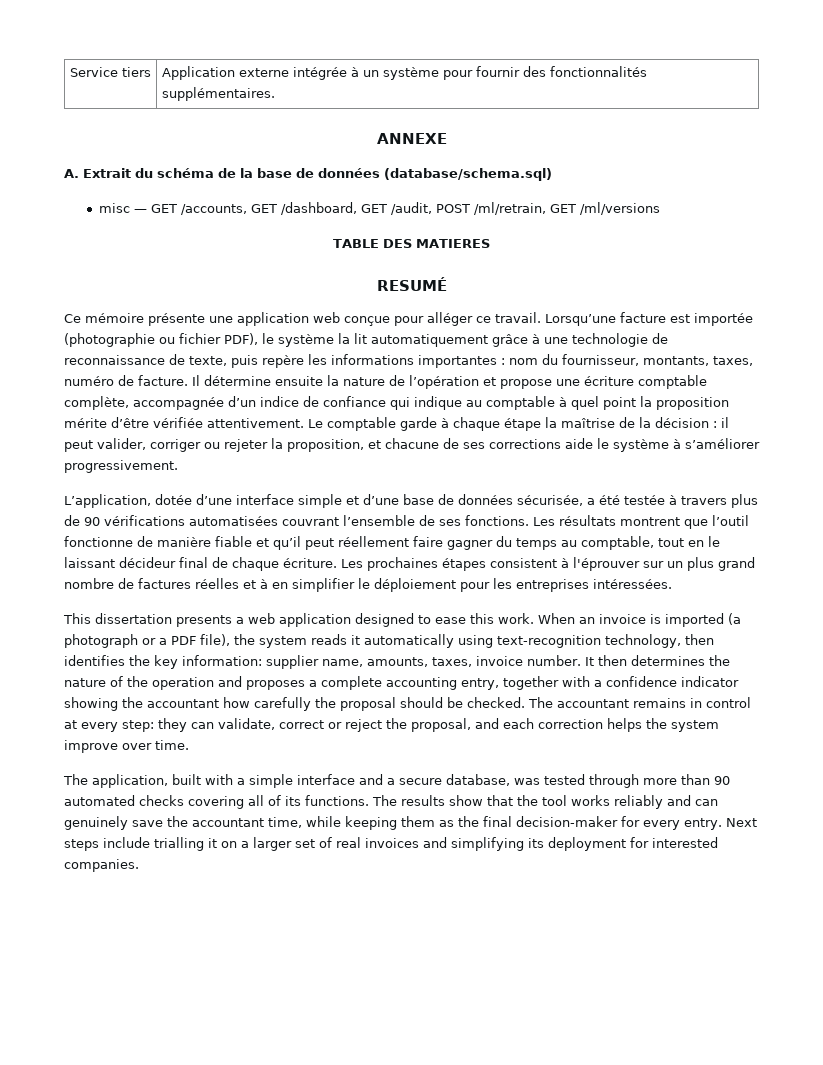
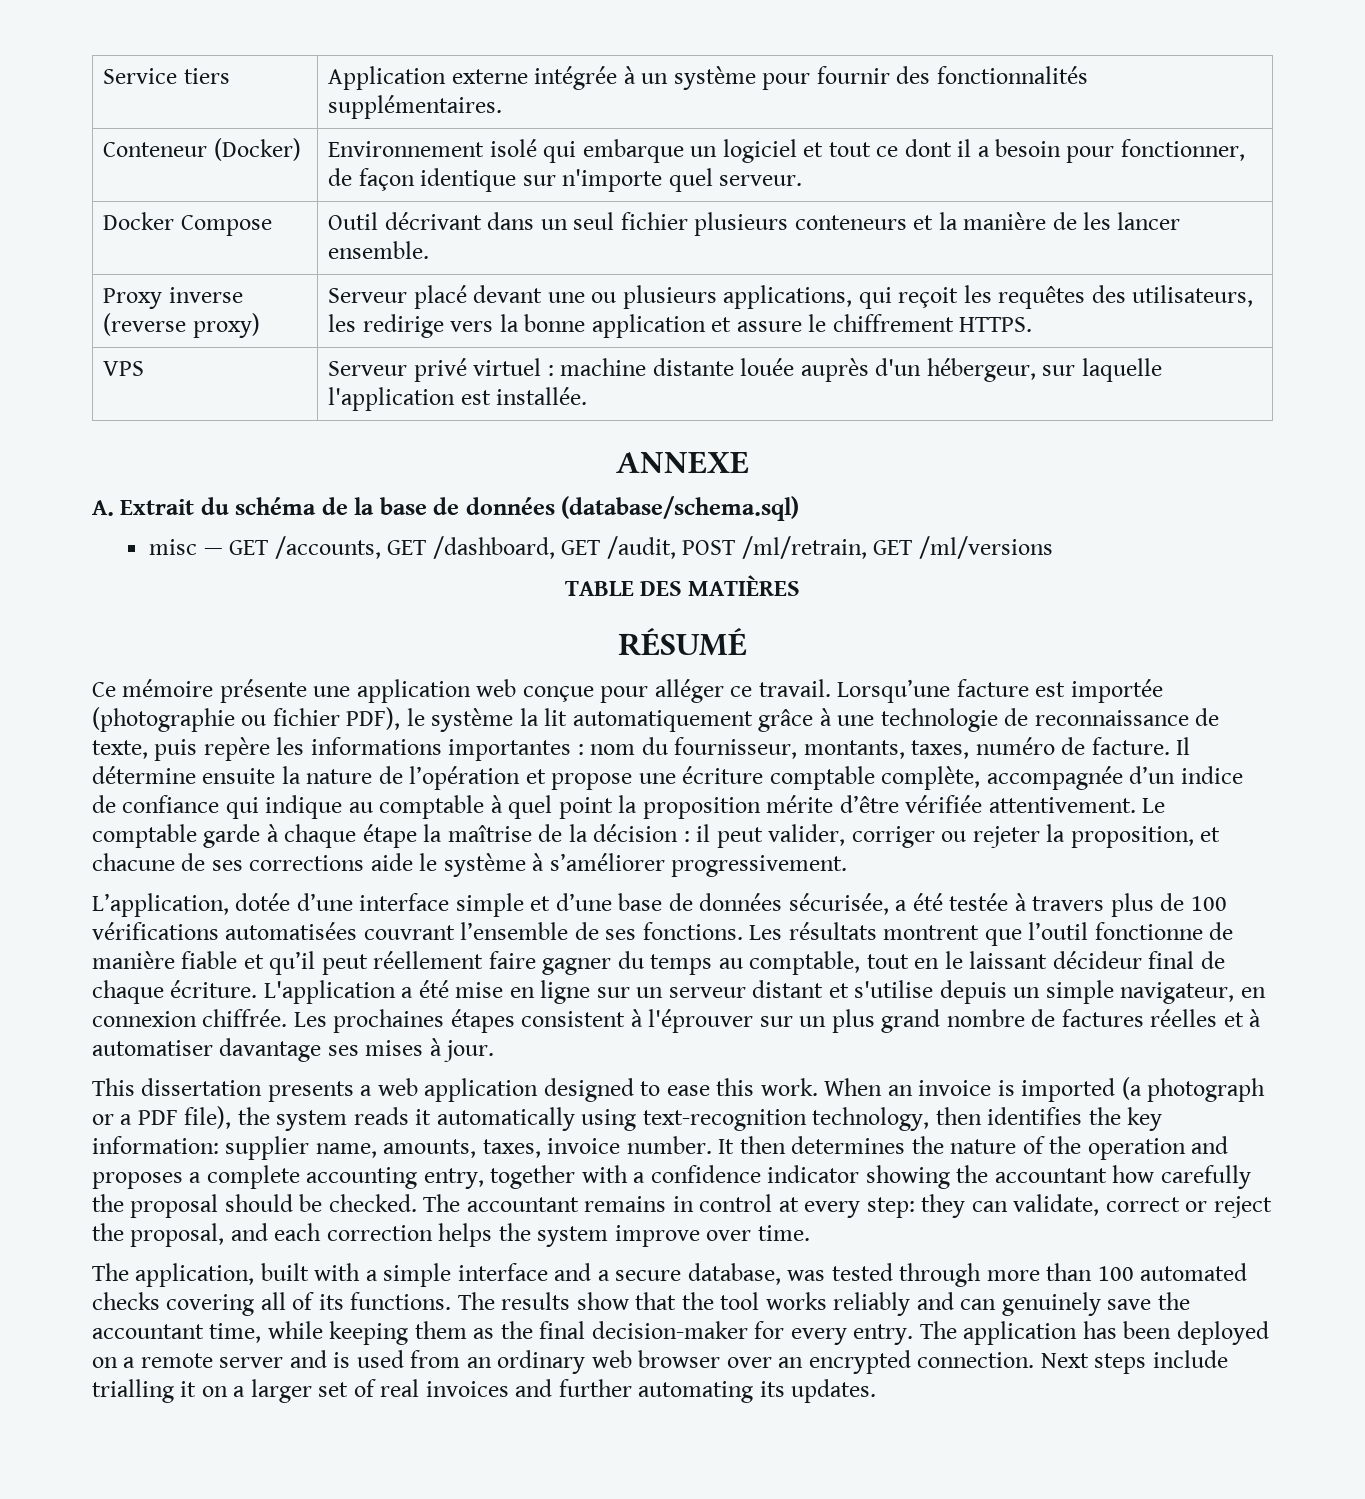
(275, 94) none -> [103,138,301,161] [328,139,1245,163] [328,168,803,192] [103,212,272,236] [328,212,1181,236] [328,241,430,259] [103,287,243,309] [103,313,260,338] [328,285,1253,309] [328,314,1033,338] [103,361,145,376] [328,358,1162,382] [328,387,588,411] // Conteneur (Docker) | Environnement isolé qui embarque un logiciel et tout ce dont il a besoin pour fonctionner, de façon identique sur n'importe quel serveur. // Docker Compose | Outil décrivant dans un seul fichier plusieurs conteneurs et la manière de les lancer ensemble. // Proxy inverse (reverse proxy) | Serveur placé devant une ou plusieurs applications, qui reçoit les requêtes des utilisateurs, les redirige vers la bonne application et assure le chiffrement HTTPS. // VPS | Serveur privé virtuel : machine distante louée auprès d'un hébergeur, sur laquelle l'application est installée.
[416,239,490,248] [376,277,447,291] MATIERES // RESUMÉ -> [688,575,801,596] [618,628,747,656] MATIÈRES // RÉSUMÉ
[84,517,100,526] 90 -> [1190,896,1227,911] 100
(337, 563) none -> [263,980,1266,1004] [92,1009,288,1027] L'application a été mise en ligne sur un serveur distant et s'utilise depuis un simple navigateur, en connexion chiffrée.
[272,578,672,592] en simplifier le déploiement pour les entreprises intéressées. -> [92,1038,495,1062] automatiser davantage ses mises à jour.
[714,776,730,785] 90 -> [1097,1266,1134,1281] 100
(722, 824) none -> [919,1321,1269,1345] [92,1350,1035,1374] The application has been deployed on a remote server and is used from an ordinary web browser over an encrypted connection.
[451,837,718,851] [64,859,139,872] simplifying its deployment for interested companies. -> [558,1379,877,1403] further automating its updates.

